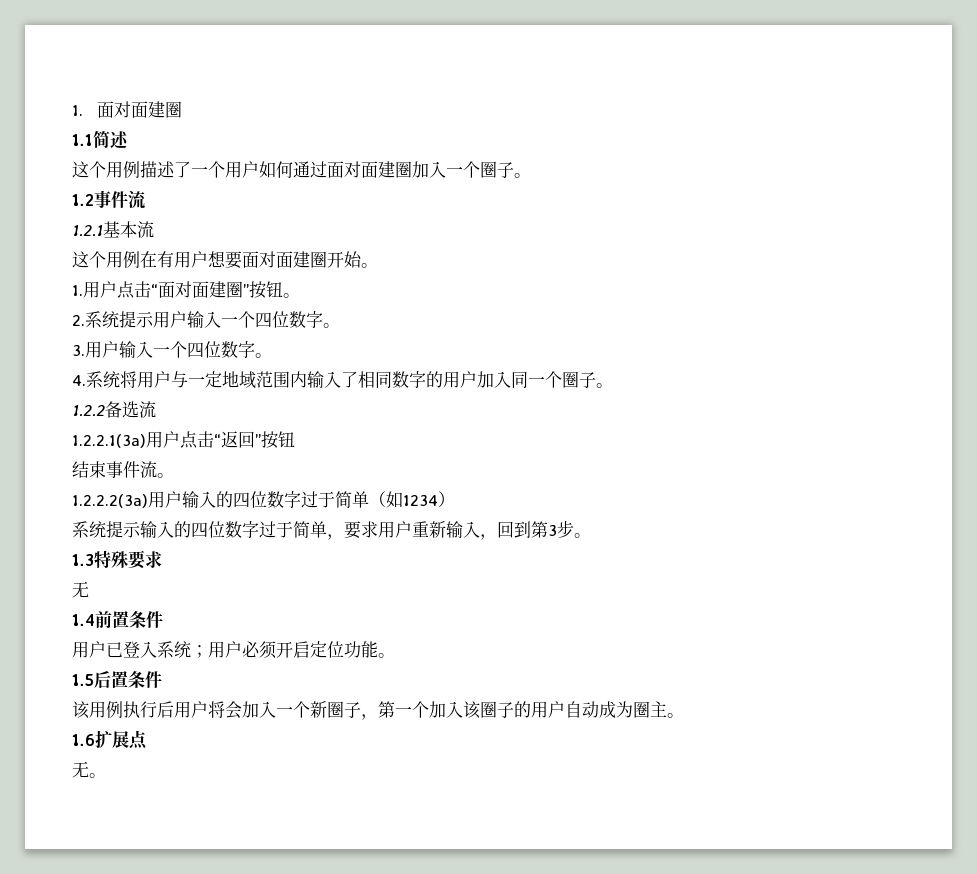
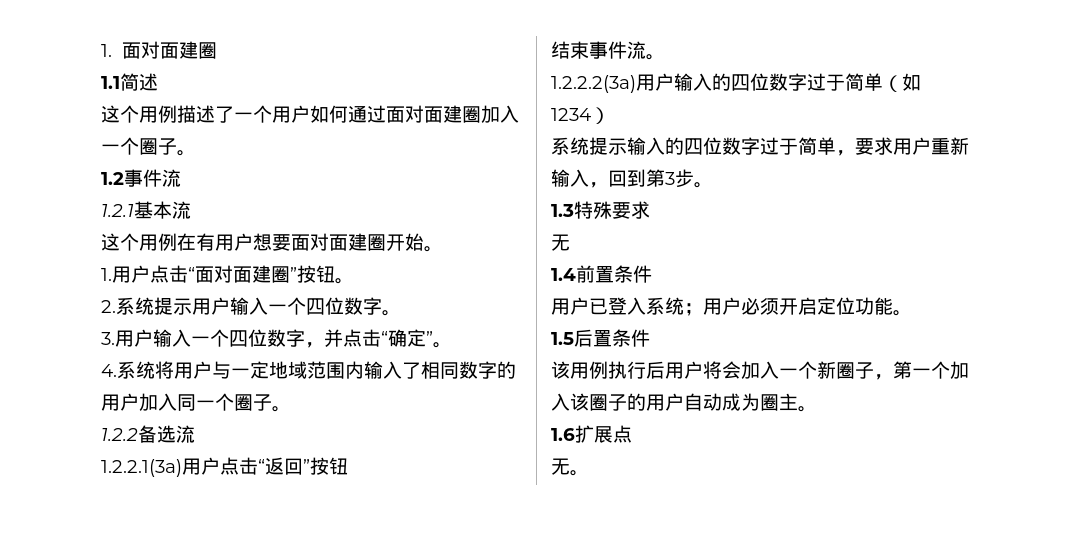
(255, 349) none -> [305,329,433,348] ，并点击“确定”

